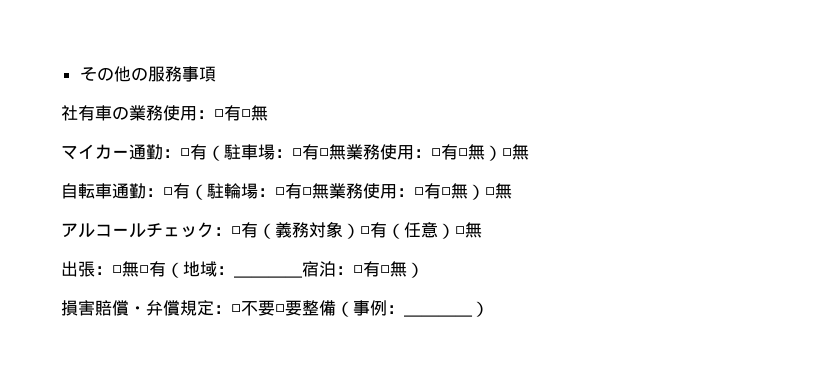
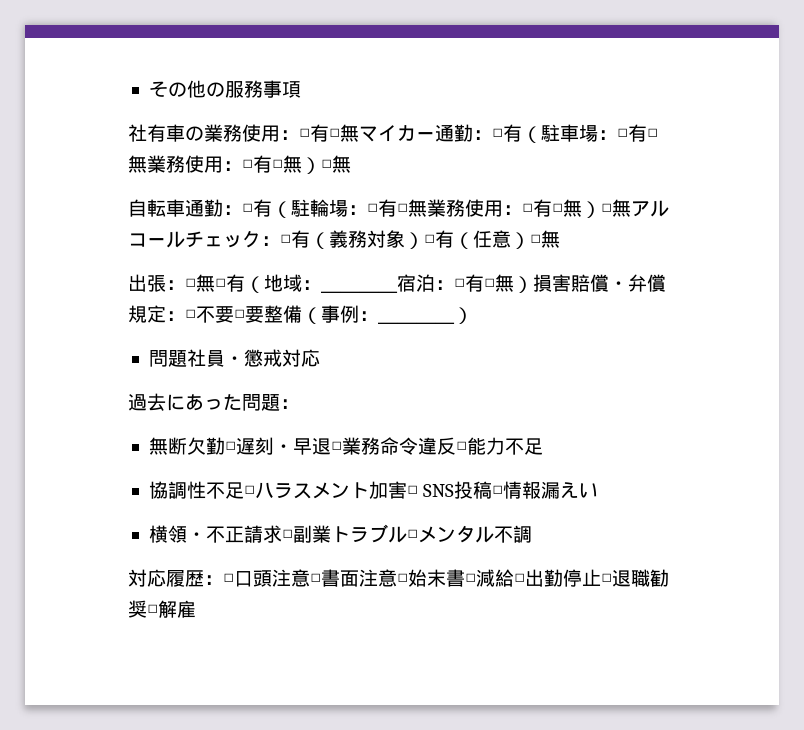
(268, 113) // -> (359, 133) none
(512, 191) // -> (631, 208) none
(424, 270) // -> (533, 284) none
(489, 309) none -> [148,349,320,367] [128,393,299,411] [148,437,543,455] [148,481,599,499] [148,524,532,543] [128,569,669,587] [128,600,196,618] // 問題社員・懲戒対応 // 過去にあった問題： // 無断欠勤□遅刻・早退□業務命令違反□能力不足 // 協調性不足□ハラスメント加害□ SNS投稿□情報漏えい // 横領・不正請求□副業トラブル□メンタル不調 // 対応履歴：□口頭注意□書面注意□始末書□減給□出勤停止□退職勧奨□解雇

